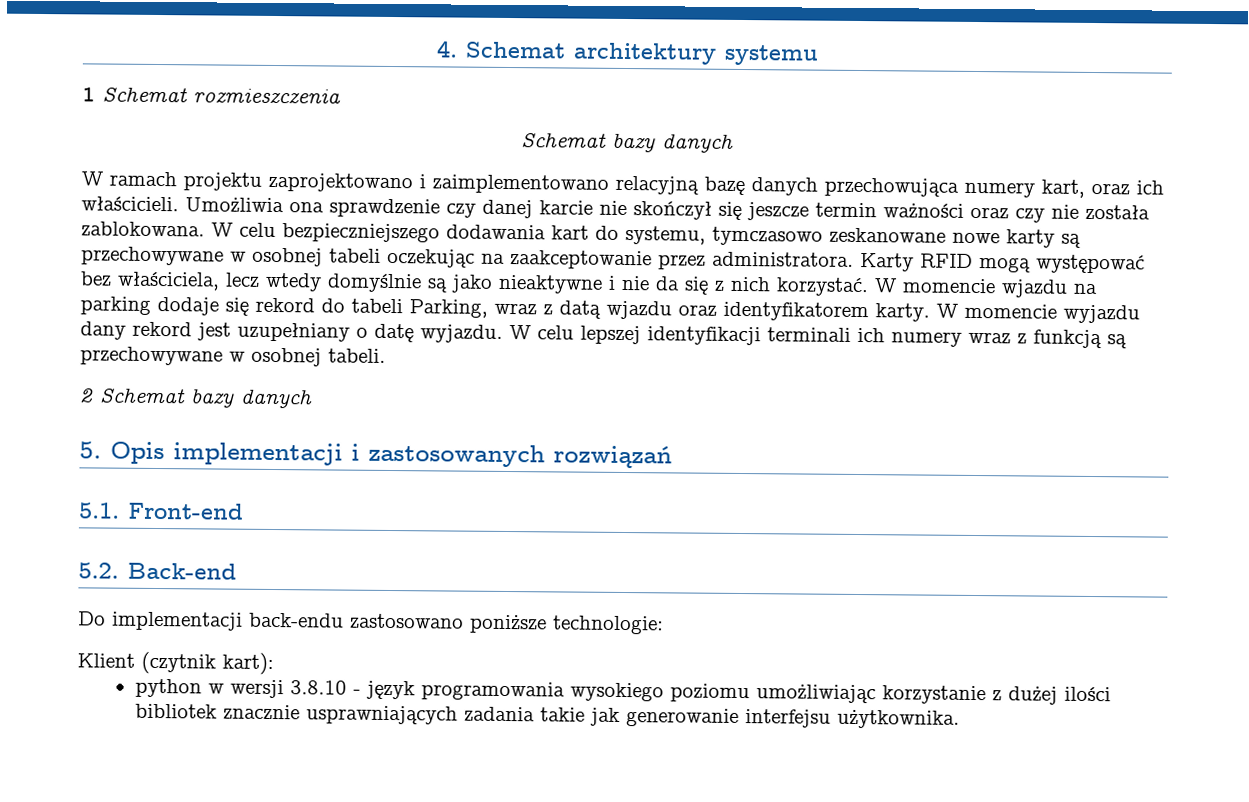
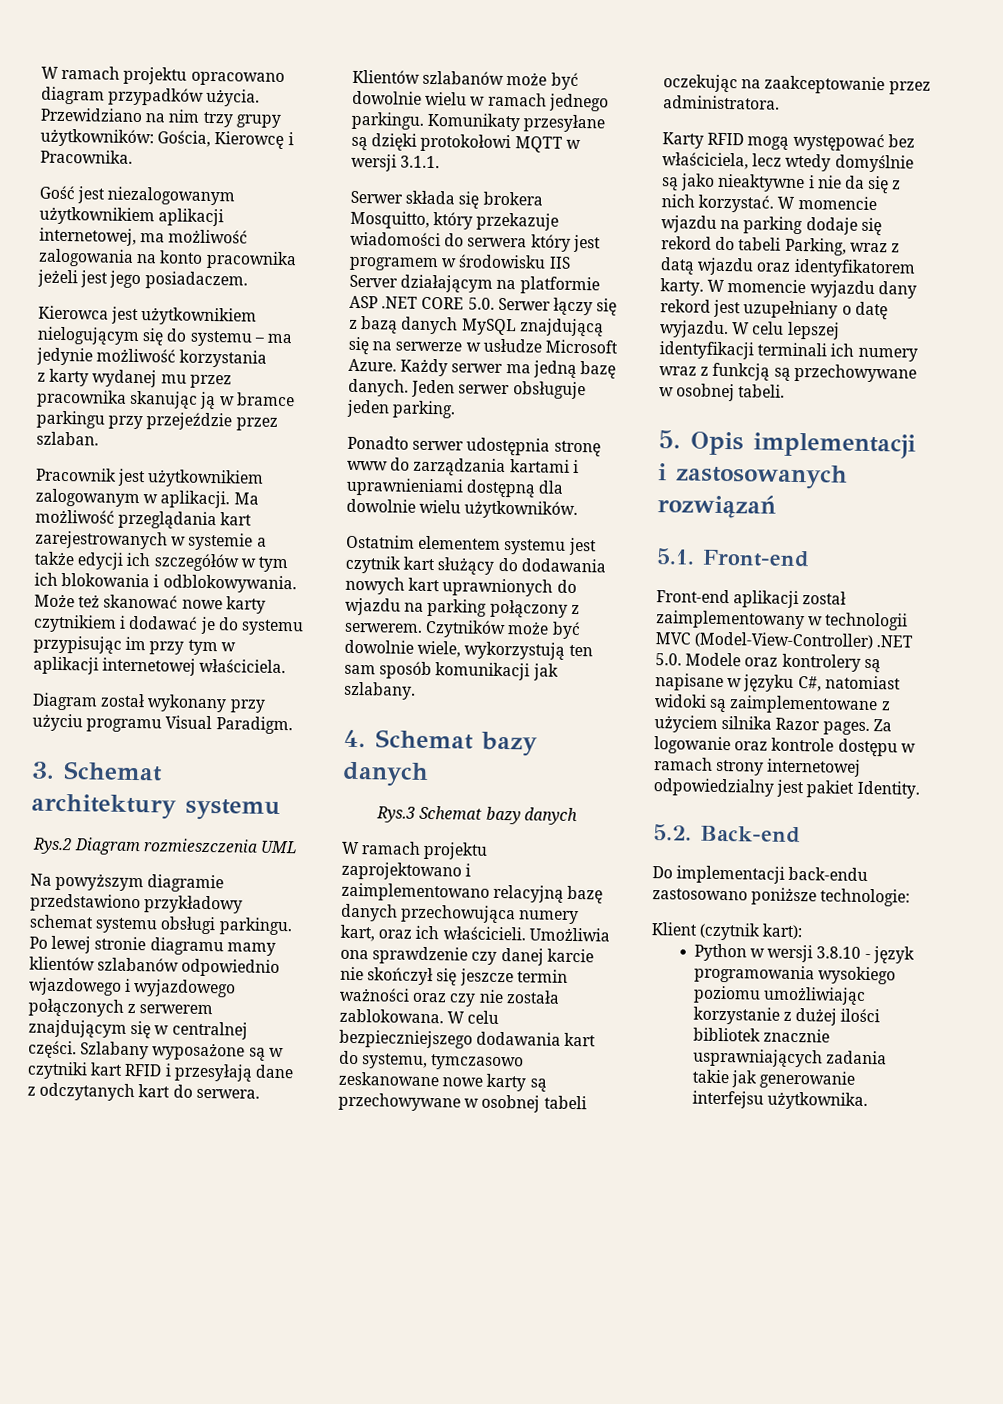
[436,40,819,66] [82,87,341,105] 4. Schemat architektury systemu // 1 Schemat rozmieszczenia // -> [41,65,285,86] [41,86,261,107] [40,107,281,128] [40,128,294,149] [40,149,133,164] [39,185,236,206] [39,206,225,227] [39,227,249,246] [38,248,297,270] [37,269,248,290] [38,305,258,326] [37,326,292,347] [36,347,268,368] [37,368,232,389] [36,389,295,410] [36,410,278,431] [36,431,99,446] [35,467,265,488] [35,488,259,509] [35,509,253,530] [35,530,267,551] [34,551,288,573] [34,572,297,594] [34,593,266,614] [33,614,304,636] [33,635,236,656] [33,656,287,676] [32,692,266,713] [32,713,293,735] [31,761,163,782] [31,793,281,822] [31,837,299,856] [30,872,225,893] [30,893,244,914] [29,914,293,936] [29,935,276,956] [29,956,281,978] [28,977,237,998] [28,998,214,1017] [28,1019,248,1040] [28,1040,284,1061] [27,1061,294,1082] [27,1082,260,1102] [352,69,579,90] [352,90,609,112] [351,111,606,133] [351,133,581,153] [351,153,441,172] [350,190,543,209] [350,210,560,231] [350,231,601,253] [349,254,571,272] [349,274,600,295] [349,295,618,316] [349,316,604,337] [348,336,618,355] [348,358,616,379] [348,378,586,400] [346,399,457,419] [347,435,601,457] [347,457,579,477] [346,477,565,498] [346,498,579,520] [346,534,597,556] [345,555,606,575] [345,576,577,597] [345,597,580,618] [344,619,581,640] [344,639,593,660] [344,661,559,681] [344,681,416,700] [343,729,538,757] [342,761,429,788] [376,806,417,823] W ramach projektu opracowano diagram przypadków użycia. Przewidziano na nim trzy grupy użytkowników: Gościa, Kierowcę i Pracownika. // Gość jest niezalogowanym użytkownikiem aplikacji internetowej, ma możliwość zalogowania na konto pracownika jeżeli jest jego posiadaczem. // Kierowca jest użytkownikiem nielogującym się do systemu – ma jedynie możliwość korzystania // z karty wydanej mu przez pracownika skanując ją w bramce parkingu przy przejeździe przez szlaban. // Pracownik jest użytkownikiem zalogowanym w aplikacji. Ma możliwość przeglądania kart zarejestrowanych w systemie a także edycji ich szczegółów w tym ich blokowania i odblokowywania. Może też skanować nowe karty czytnikiem i dodawać je do systemu przypisując im przy tym w aplikacji internetowej właściciela. // Diagram został wykonany przy użyciu programu Visual Paradigm. // 3. Schemat architektury systemu // Rys.2 Diagram rozmieszczenia UML // Na powyższym diagramie przedstawiono przykładowy schemat systemu obsługi parkingu. Po lewej stronie diagramu mamy klientów szlabanów odpowiednio wjazdowego i wyjazdowego połączonych z serwerem znajdującym się w centralnej części. Szlabany wyposażone są w czytniki kart RFID i przesyłają dane z odczytanych kart do serwera. Klientów szlabanów może być dowolnie wielu w ramach jednego parkingu. Komunikaty przesyłane są dzięki protokołowi MQTT w wersji 3.1.1. // Serwer składa się brokera Mosquitto, który przekazuje wiadomości do serwera który jest programem w środowisku IIS Server działającym na platformie ASP .NET CORE 5.0. Serwer łączy się z bazą danych MySQL znajdującą się na serwerze w usłudze Microsoft Azure. Każdy serwer ma jedną bazę danych. Jeden serwer obsługuje jeden parking. // Ponadto serwer udostępnia stronę www do zarządzania kartami i uprawnieniami dostępną dla dowolnie wielu użytkowników. // Ostatnim elementem systemu jest czytnik kart służący do dodawania nowych kart uprawnionych do wjazdu na parking połączony z serwerem. Czytników może być dowolnie wiele, wykorzystują ten sam sposób komunikacji jak szlabany. // 4. Schemat bazy danych // Rys.3
(854, 259) none -> (780, 102) //
[79,388,313,409] // 2 Schemat bazy danych -> (786, 391) none
(244, 511) none -> [656,589,847,609] [656,610,909,631] [655,631,914,650] [655,652,881,673] [655,673,901,692] [654,694,891,715] [654,715,892,736] [654,736,916,757] [654,757,862,777] [653,778,920,799] // Front-end aplikacji został zaimplementowany w technologii MVC (Model-View-Controller) .NET 5.0. Modele oraz kontrolery są napisane w języku C#, natomiast widoki są zaimplementowane z użyciem silnika Razor pages. Za logowanie oraz kontrole dostępu w ramach strony internetowej odpowiedzialny jest pakiet Identity.
[134,678,202,698] python -> [693,943,747,962] Python

